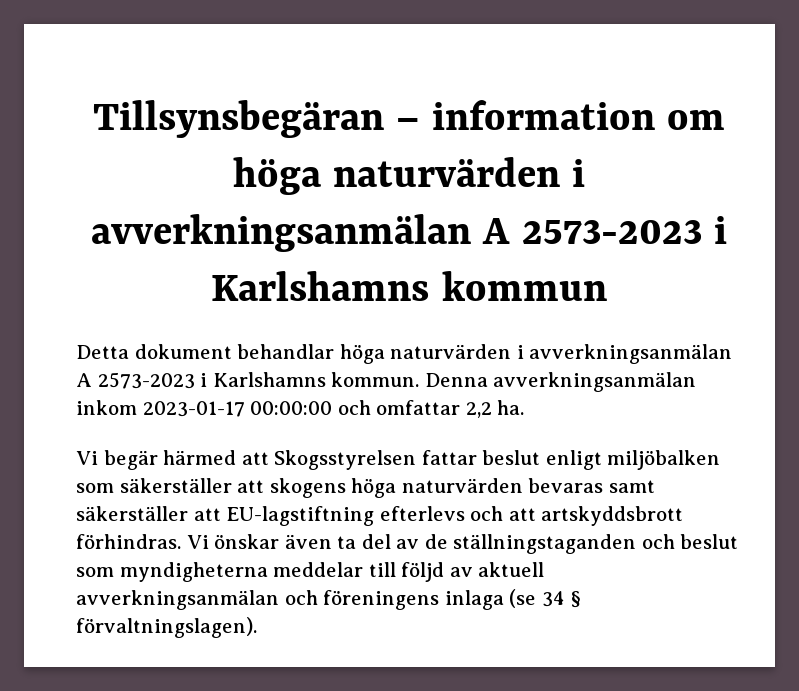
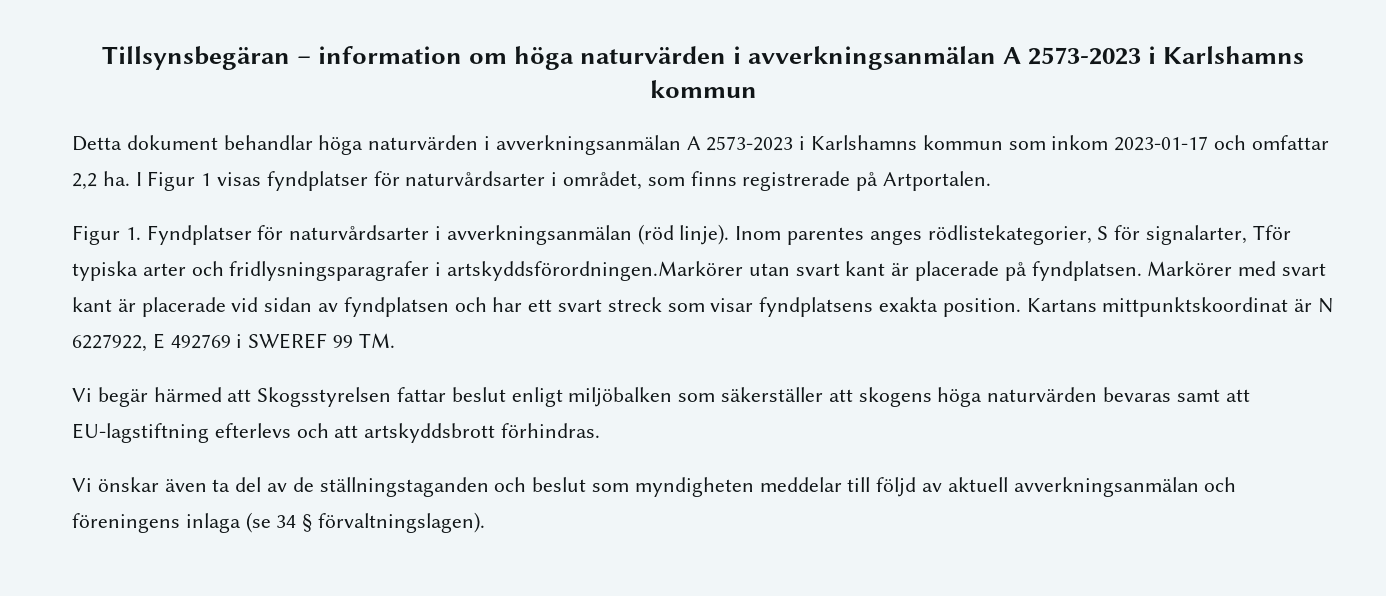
[331,372,697,392] kommun. Denna avverkningsanmälan -> [922,135,1046,150] kommun som
[250,401,333,415] 00:00:00 -> (1209, 143) none
(525, 407) none -> [135,171,992,191] [72,224,1291,245] [72,261,1327,281] [72,297,1334,317] [72,333,395,352] I Figur 1 visas fyndplatser för naturvårdsarter i området, som finns registrerade på Artportalen. // Figur 1. Fyndplatser för naturvårdsarter i avverkningsanmälan (röd linje). Inom parentes anges rödlistekategorier, S för signalarter, Tför typiska arter och fridlysningsparagrafer i artskyddsförordningen.Markörer utan svart kant är placerade på fyndplatsen. Markörer med svart kant är placerade vid sidan av fyndplatsen och har ett svart streck som visar fyndplatsens exakta position. Kartans mittpunktskoordinat är N 6227922, E 492769 i SWEREF 99 TM.
[76,506,188,521] säkerställer -> (1220, 395) none
(181, 541) none -> (601, 430) //
[119,562,268,582] myndigheterna -> [634,477,754,497] myndigheten

